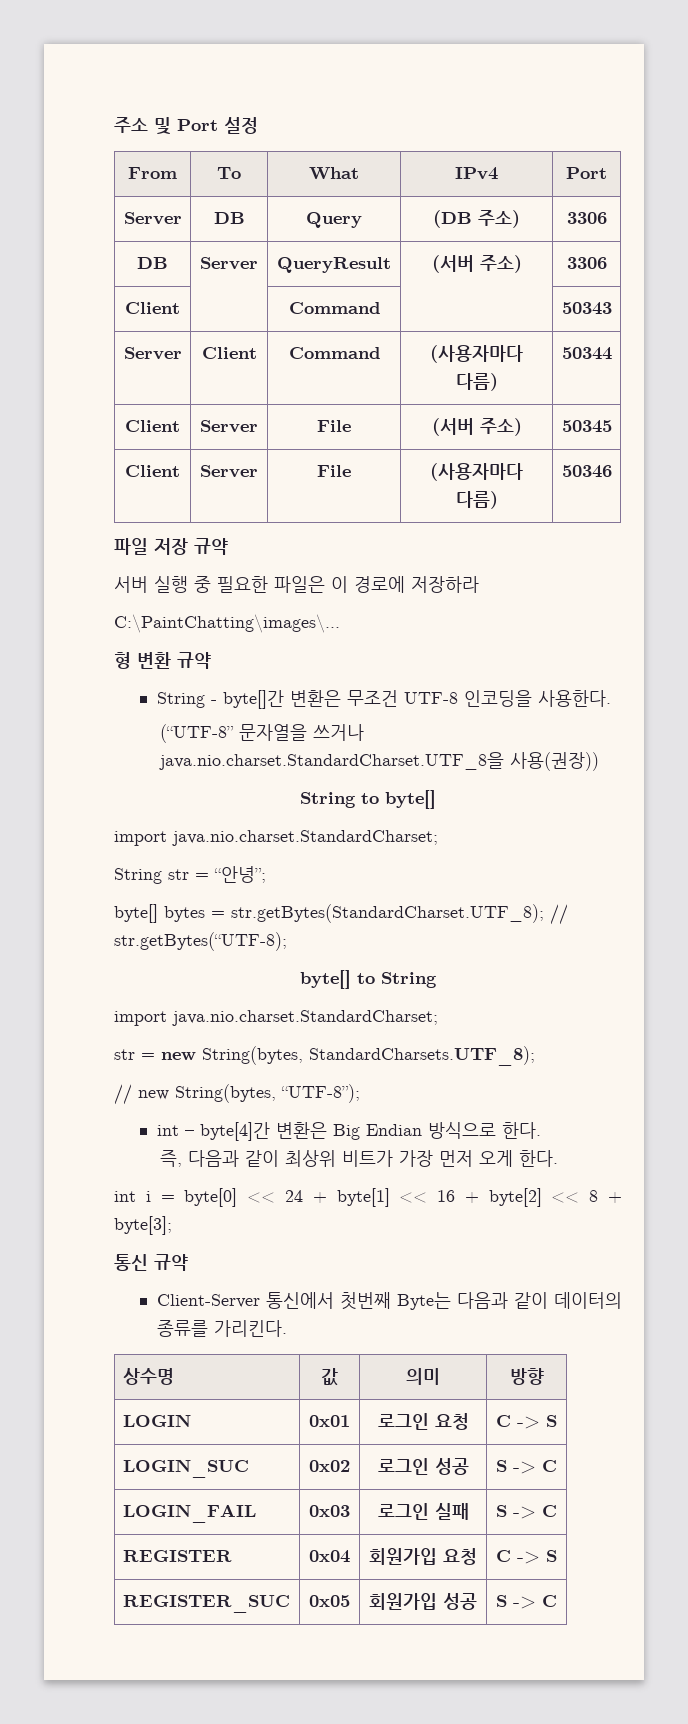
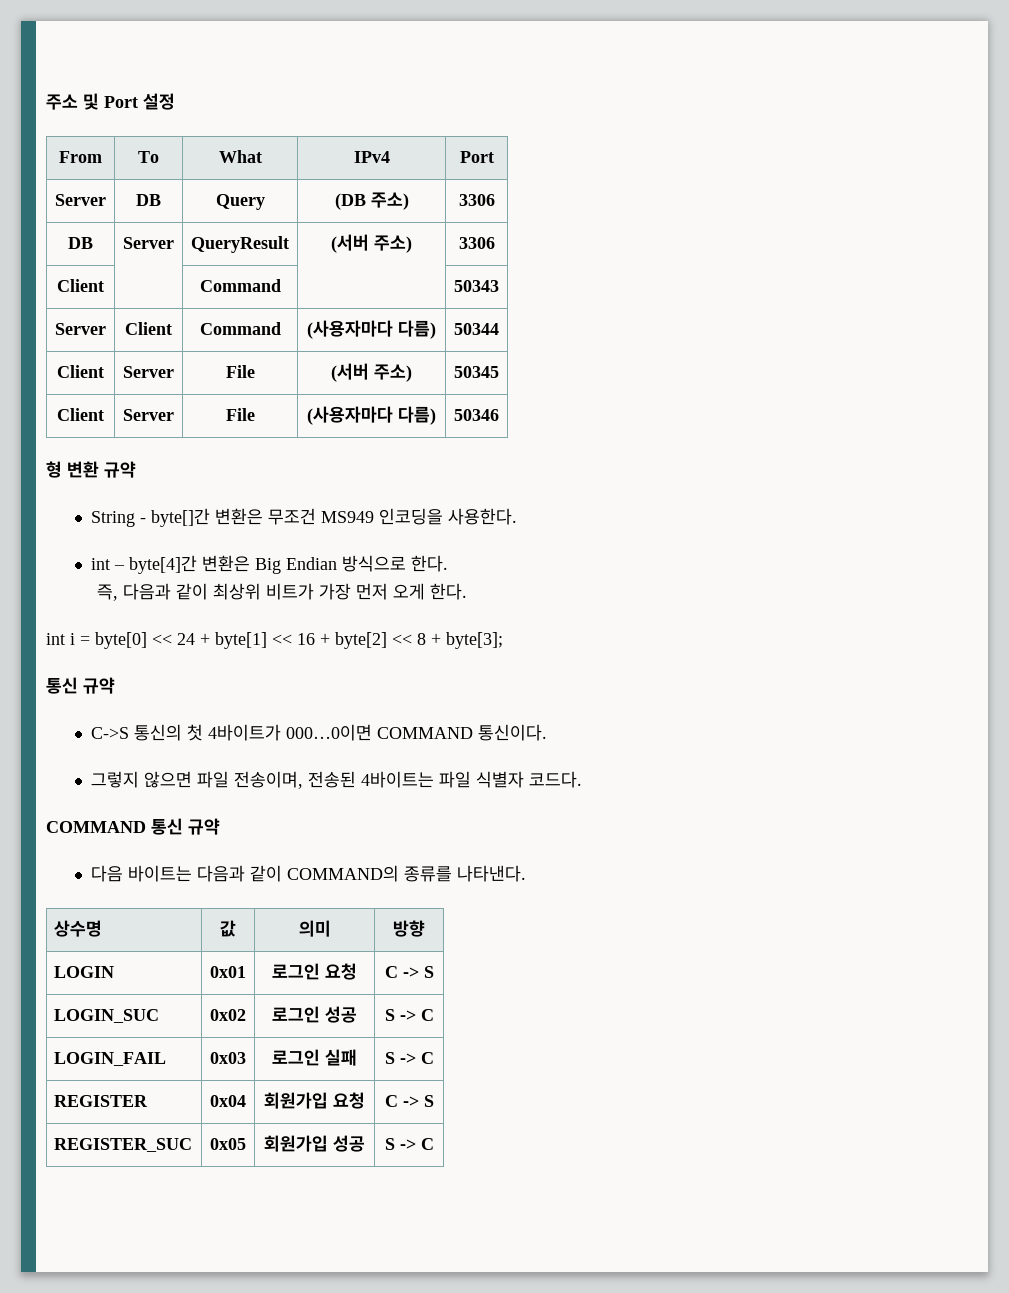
[114,538,228,555] [114,576,479,593] [114,614,340,633] // 파일 저장 규약 // 서버 실행 중 필요한 파일은 이 경로에 저장하라 // C:\PaintChatting\images\... -> (499, 415) none
[403,692,458,704] UTF-8 -> [321,511,375,523] MS949
[159,724,364,743] [158,752,599,771] [300,790,436,809] [114,830,438,846] [114,866,266,884] [114,904,568,925] [114,932,287,951] [300,970,437,989] [114,1010,438,1026] [114,1046,535,1066] [114,1084,360,1105] // (“UTF-8” 문자열을 쓰거나 java.nio.charset.StandardCharset.UTF_8을 사용(권장)) // String to byte[] // import java.nio.charset.StandardCharset; // String str = “안녕”; // byte[] bytes = str.getBytes(StandardCharset.UTF_8); // str.getBytes(“UTF-8); // byte[] to String // import java.nio.charset.StandardCharset; // str = new String(bytes, StandardCharsets.UTF_8); // // new String(bytes, “UTF-8”); -> (518, 516) none
[156,1292,622,1310] [156,1320,287,1337] Client-Server 통신에서 첫번째 Byte는 다음과 같이 데이터의 종류를 가리킨다. -> [91,724,548,741] [91,771,583,789] [46,818,220,835] [91,865,527,882] C->S 통신의 첫 4바이트가 000…0이면 COMMAND 통신이다. // 그렇지 않으면 파일 전송이며, 전송된 4바이트는 파일 식별자 코드다. // COMMAND 통신 규약 // 다음 바이트는 다음과 같이 COMMAND의 종류를 나타낸다.

